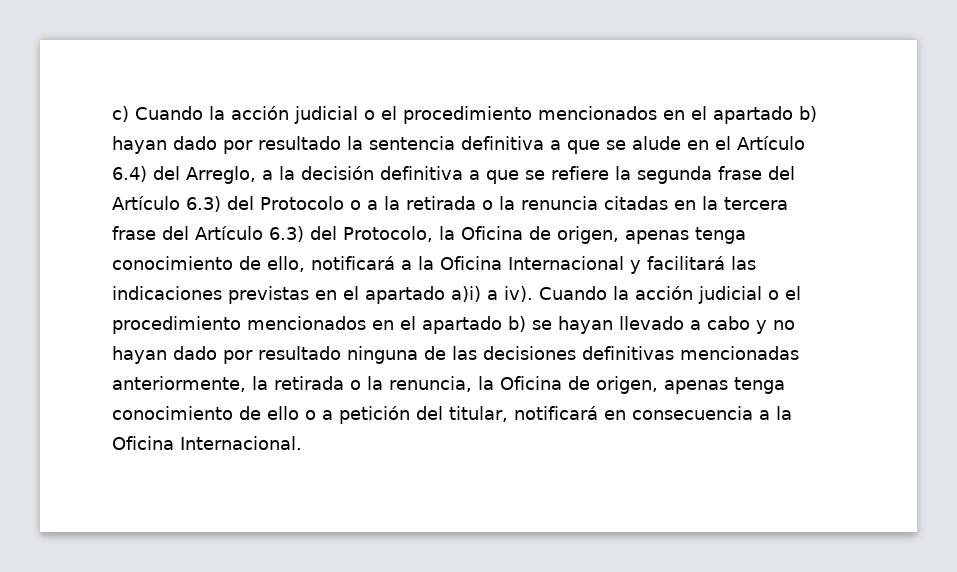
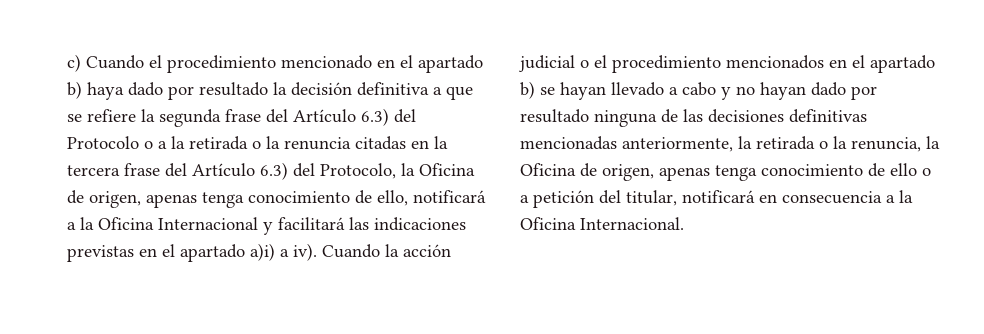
[209,106,817,124] [112,136,167,154] la acción judicial o el procedimiento mencionados en el apartado b) hayan -> [149,55,483,73] [67,81,124,100] el procedimiento mencionado en el apartado b) haya
[369,136,805,154] [112,166,295,184] sentencia definitiva a que se alude en el Artículo 6.4) del Arreglo, a la -> (287, 88) none

